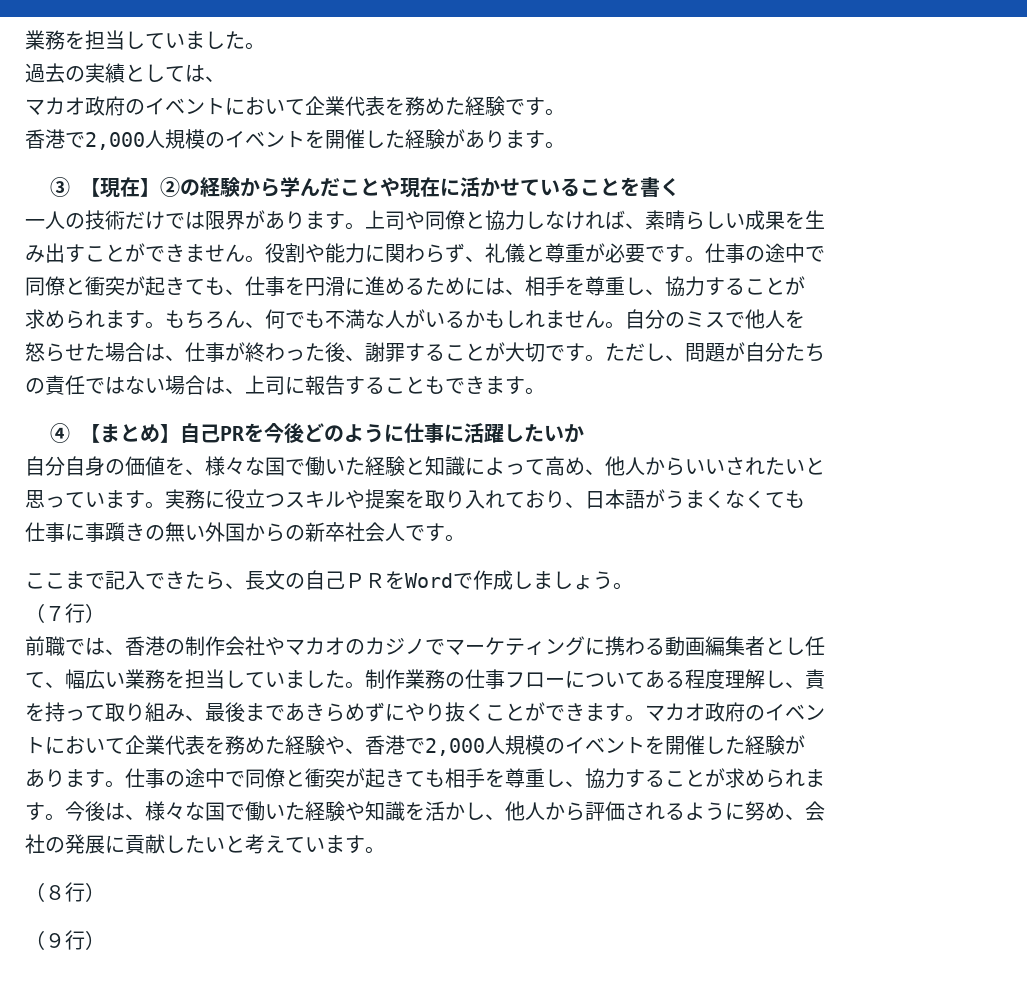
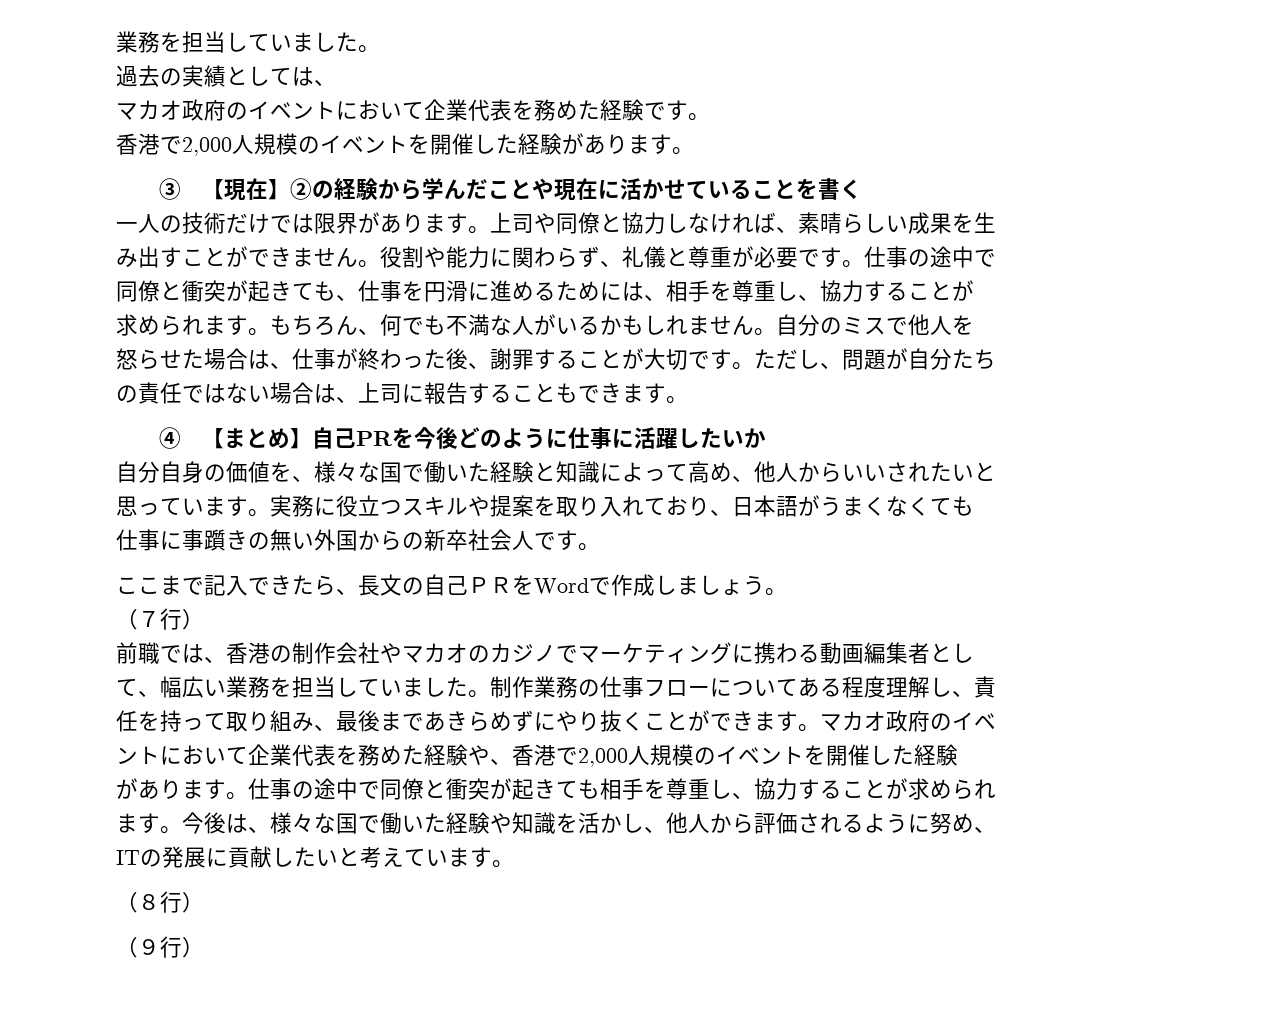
[805,636,825,656] 任 -> (974, 653) none
(825, 679) none -> [116,710,138,732] 任
[805,704,825,720] ン // -> [116,747,138,764] // ン
[785,735,805,754] が // -> [116,778,138,799] // が
[805,769,825,787] ま // -> [116,813,138,833] // ま
[805,801,825,821] [25,834,45,854] 会 // 社 -> [116,850,140,865] // IT

